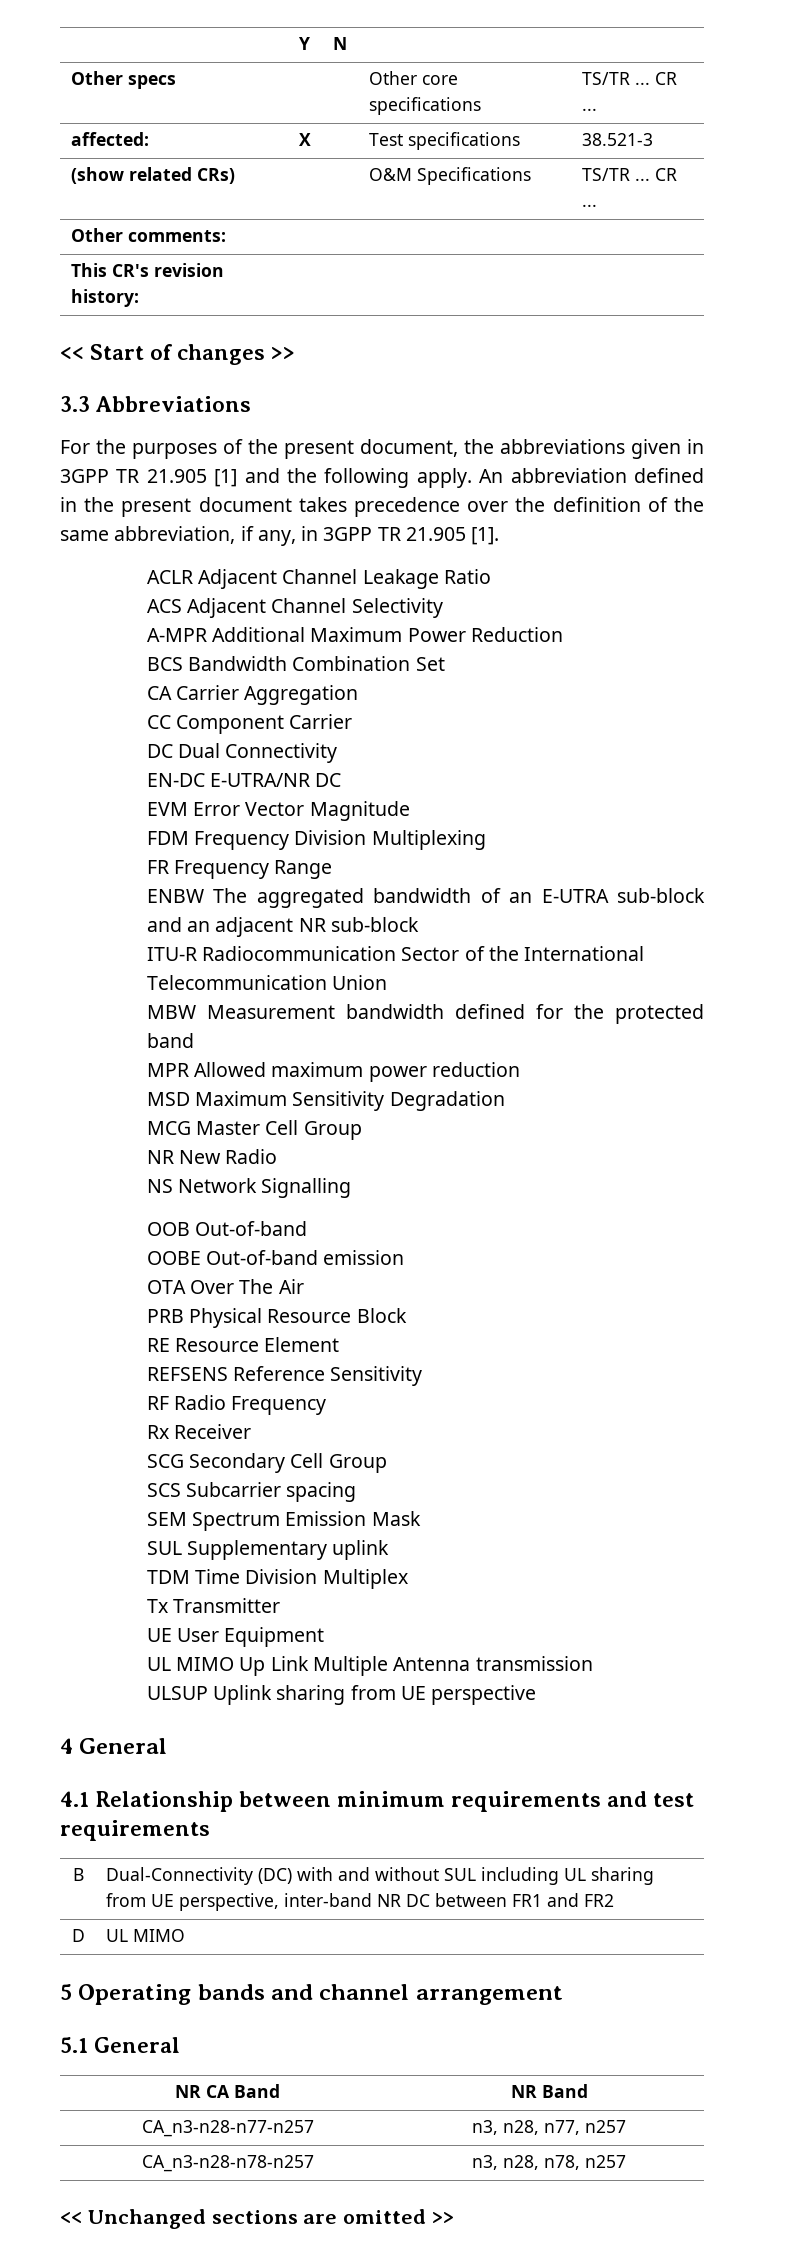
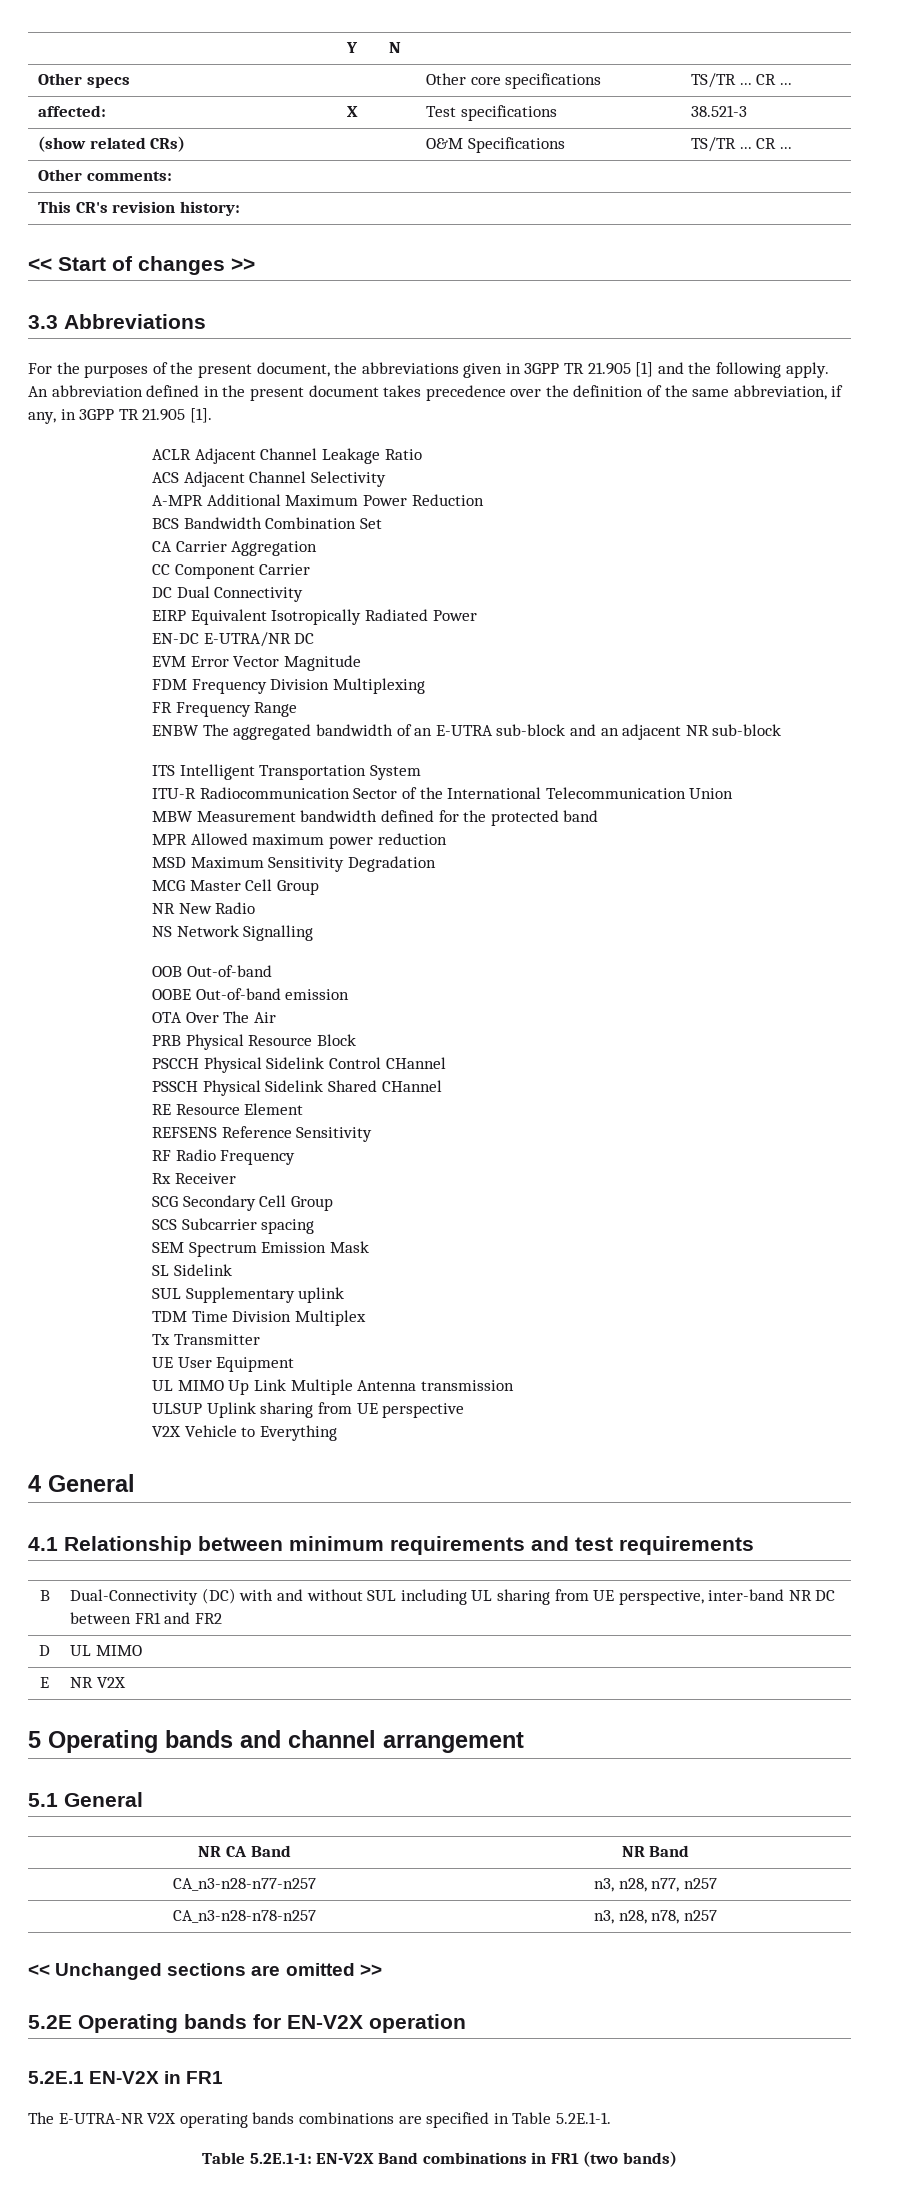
(338, 753) none -> [152,609,477,625] // EIRP Equivalent Isotropically Radiated Power
(420, 924) none -> [152,764,422,780] // ITS Intelligent Transportation System
(407, 1315) none -> [152,1057,446,1073] [152,1080,442,1096] // PSCCH Physical Sidelink Control CHannel // PSSCH Physical Sidelink Shared CHannel
(421, 1518) none -> [152,1264,232,1276] // SL Sidelink
(537, 1695) none -> [152,1425,338,1441] // V2X Vehicle to Everything
(185, 1935) none -> [40,1677,49,1688] [70,1677,126,1688] // E | NR V2X
(455, 2218) none -> [28,2014,466,2033] [28,2071,224,2084] [28,2112,611,2128] [202,2151,677,2167] // 5.2E Operating bands for EN-V2X operation // 5.2E.1 EN-V2X in FR1 // The E-UTRA-NR V2X operating bands combinations are specified in Table 5.2E.1-1. // Table 5.2E.1-1: EN-V2X Band combinations in FR1 (two bands)

